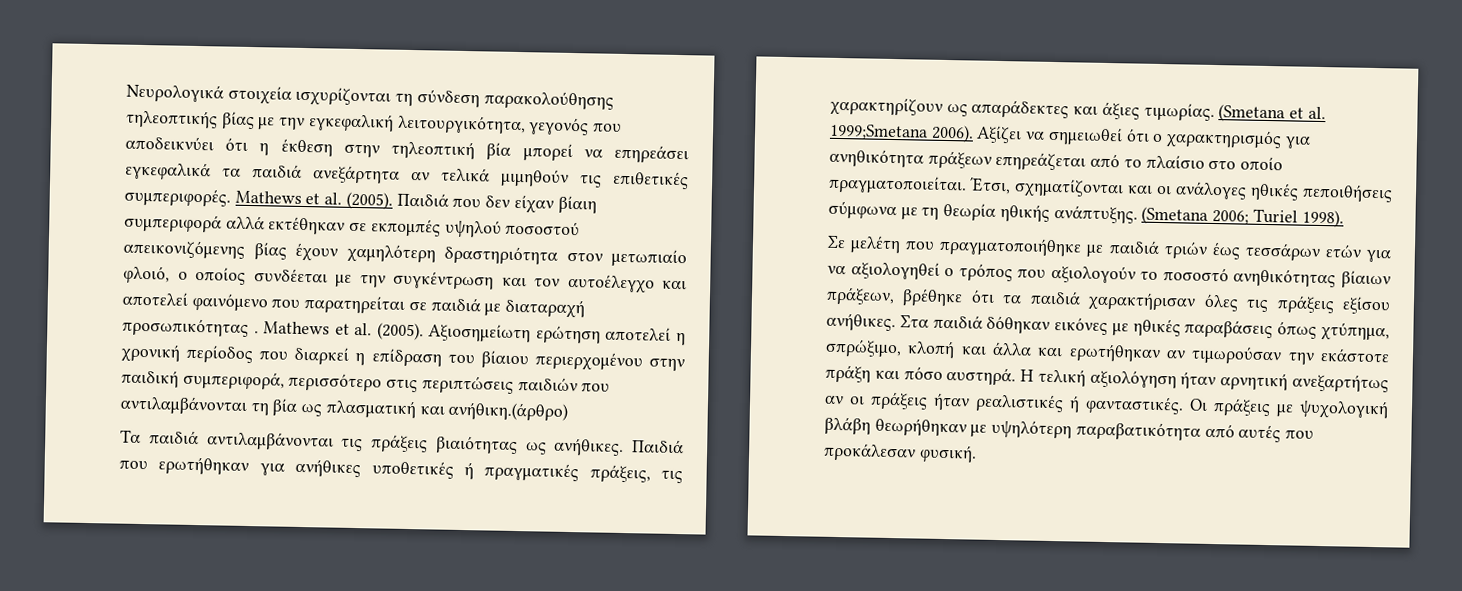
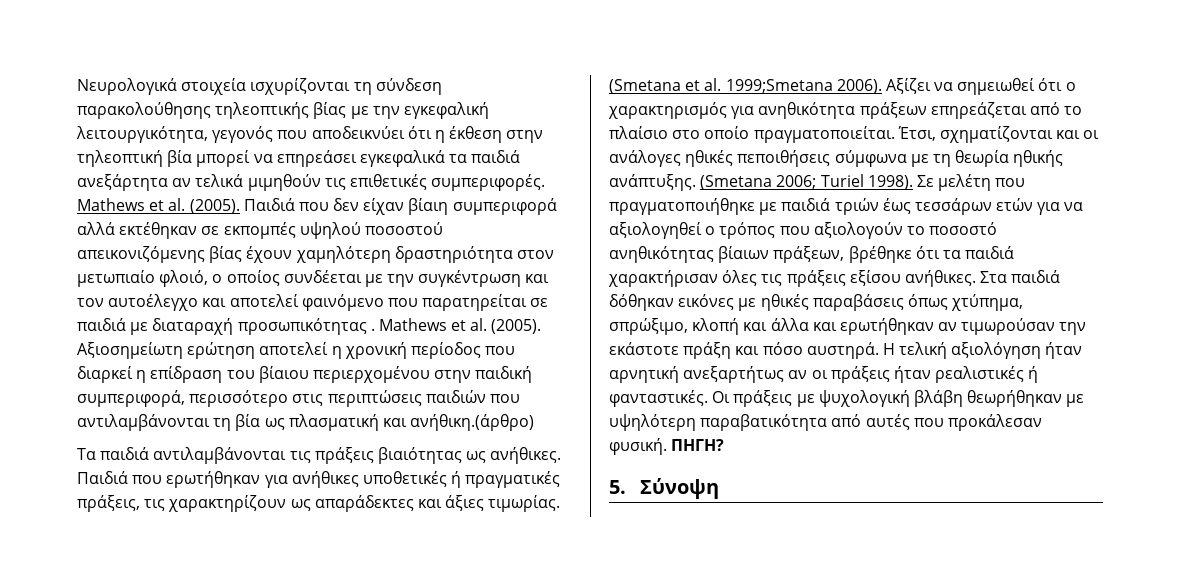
(1344, 218) // -> (913, 182) none
(977, 453) none -> [671,439,725,451] [609,478,719,499] ΠΗΓΗ? // 5. Σύνοψη

